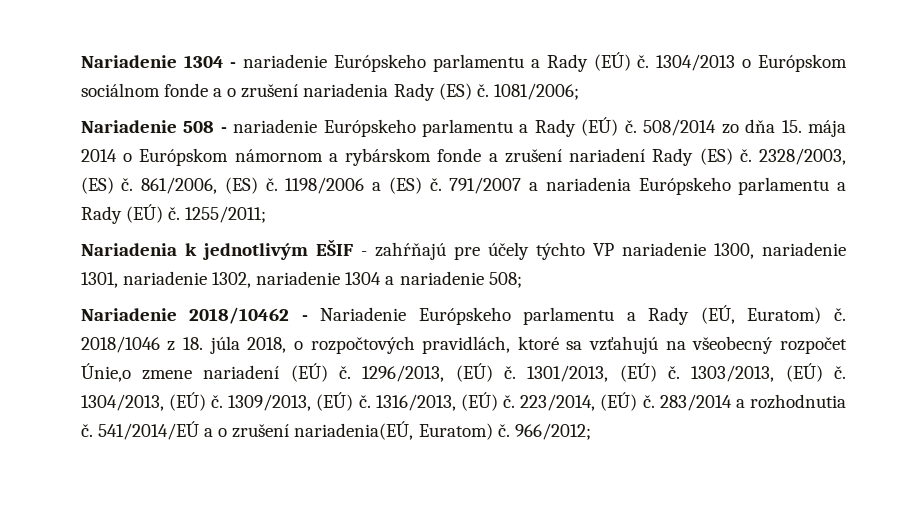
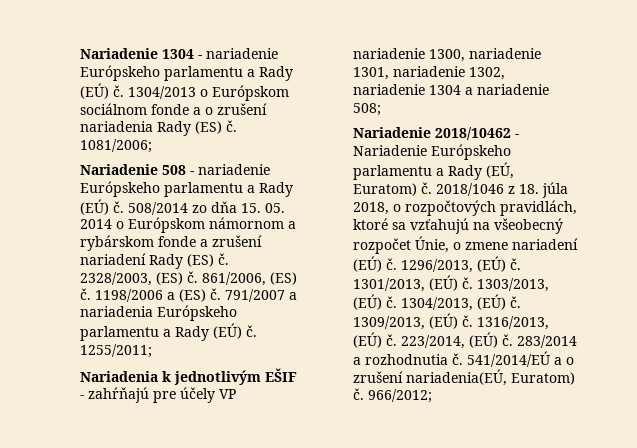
[807,120,846,137] mája -> [264,203,285,213] 05.
[535,242,585,260] týchto -> (215, 395) none
[80,363,131,382] Únie,o -> [414,236,461,253] Únie, o

